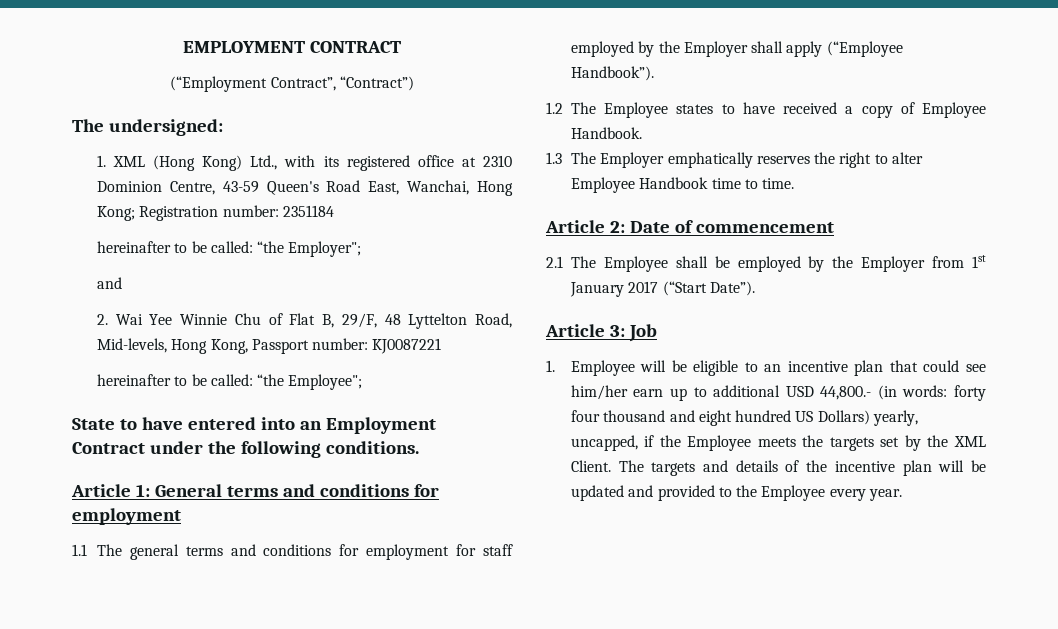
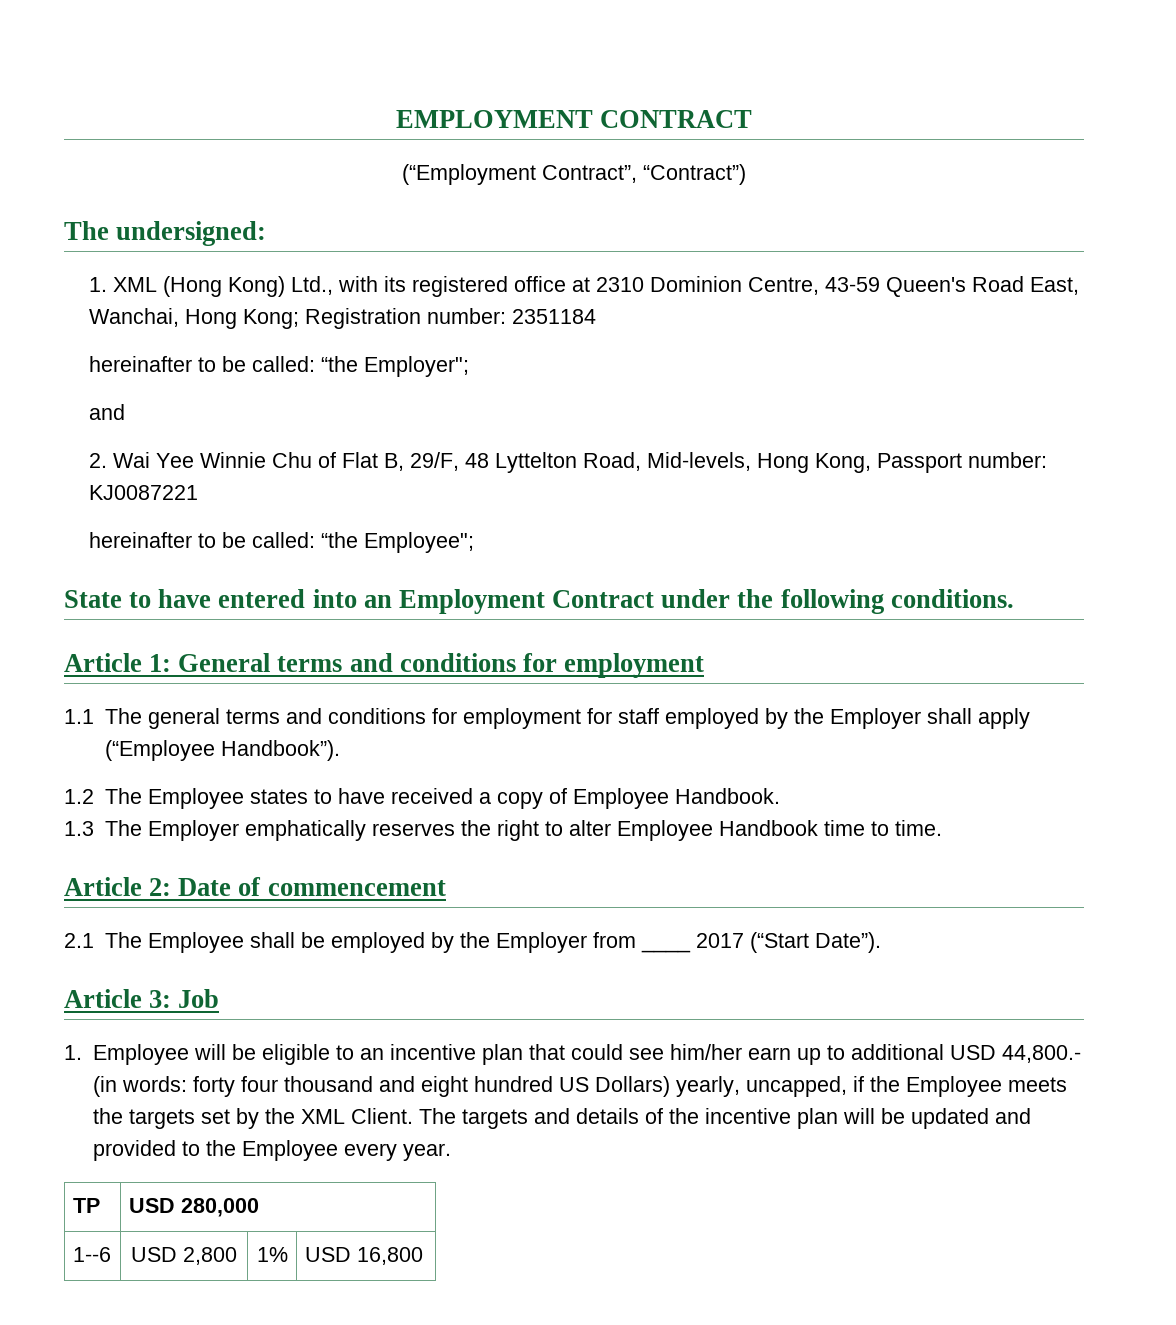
[972,255,987,268] [570,282,624,297] 1st January -> [640,948,691,953] ____
(903, 495) none -> [72,1198,100,1213] [128,1198,259,1217] [72,1247,111,1262] [131,1247,237,1265] [256,1247,288,1262] [304,1247,423,1265] // TP | USD 280,000 // 1--6 | USD 2,800 | 1% | USD 16,800

